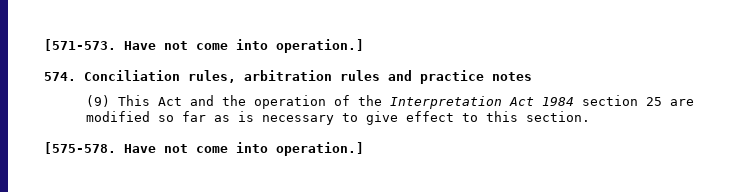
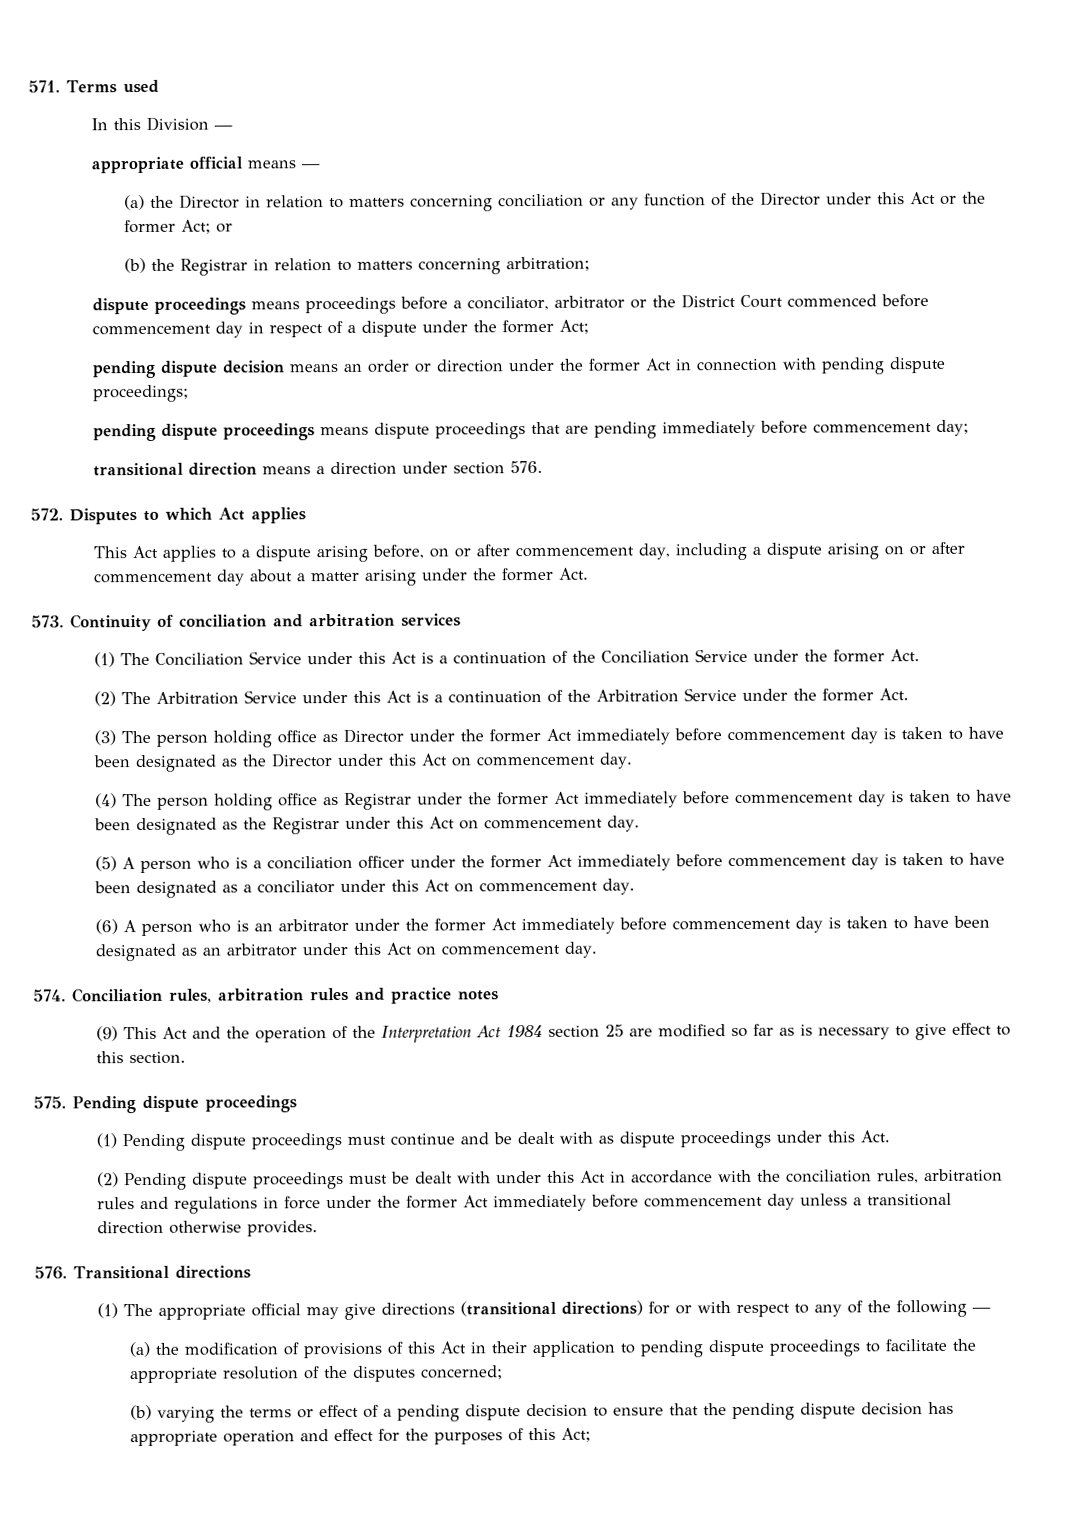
[44,39,364,53] [571-573. Have not come into operation.] -> [28,79,159,94] [91,116,234,131] [91,156,321,174] [123,191,986,212] [123,219,233,234] [123,256,590,276] [92,293,930,315] [92,319,590,338] [92,356,947,379] [93,384,190,403] [93,419,970,442] [93,460,544,477] [30,507,306,525] [93,541,966,563] [94,567,590,586] [31,613,461,632] [94,648,921,668] [94,687,910,707] [94,726,1005,748] [93,752,634,773] [95,789,1013,811] [94,815,641,836] [95,852,1006,874] [94,878,636,899] [95,915,991,937] [95,941,598,962] 571. Terms used // In this Division — // appropriate official means — // (a) the Director in relation to matters concerning conciliation or any function of the Director under this Act or the former Act; or // (b) the Registrar in relation to matters concerning arbitration; // dispute proceedings means proceedings before a conciliator, arbitrator or the District Court commenced before commencement day in respect of a dispute under the former Act; // pending dispute decision means an order or direction under the former Act in connection with pending dispute proceedings; // pending dispute proceedings means dispute proceedings that are pending immediately before commencement day; // transitional direction means a direction under section 576. // 572. Disputes to which Act applies // This Act applies to a dispute arising before, on or after commencement day, including a dispute arising on or after commencement day about a matter arising under the former Act. // 573. Continuity of conciliation and arbitration services // (1) The Conciliation Service under this Act is a continuation of the Conciliation Service under the former Act. // (2) The Arbitration Service under this Act is a continuation of the Arbitration Service under the former Act. // (3) The person holding office as Director under the former Act immediately before commencement day is taken to have been designated as the Director under this Act on commencement day. // (4) The person holding office as Registrar under the former Act immediately before commencement day is taken to have been designated as the Registrar under this Act on commencement day. // (5) A person who is a conciliation officer under the former Act immediately before commencement day is taken to have been designated as a conciliator under this Act on commencement day. // (6) A person who is an arbitrator under the former Act immediately before commencement day is taken to have been designated as an arbitrator under this Act on commencement day.
[44,142,364,156] [575-578. Have not come into operation.] -> [33,1095,297,1114] [96,1130,891,1152] [97,1168,1004,1191] [97,1192,953,1214] [97,1220,319,1237] [34,1265,251,1280] [97,1299,992,1320] [128,1338,976,1359] [129,1365,503,1384] [129,1401,954,1423] [129,1427,591,1447] 575. Pending dispute proceedings // (1) Pending dispute proceedings must continue and be dealt with as dispute proceedings under this Act. // (2) Pending dispute proceedings must be dealt with under this Act in accordance with the conciliation rules, arbitration rules and regulations in force under the former Act immediately before commencement day unless a transitional direction otherwise provides. // 576. Transitional directions // (1) The appropriate official may give directions (transitional directions) for or with respect to any of the following — // (a) the modification of provisions of this Act in their application to pending dispute proceedings to facilitate the appropriate resolution of the disputes concerned; // (b) varying the terms or effect of a pending dispute decision to ensure that the pending dispute decision has appropriate operation and effect for the purposes of this Act;

